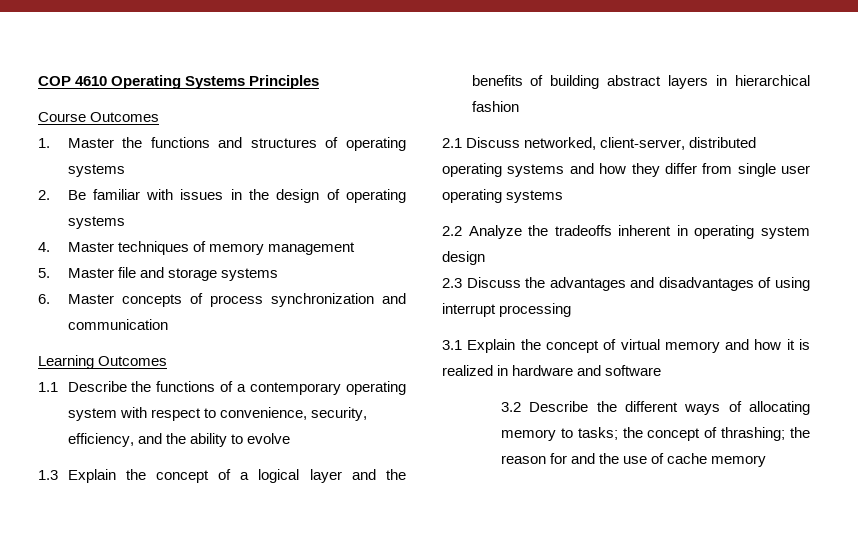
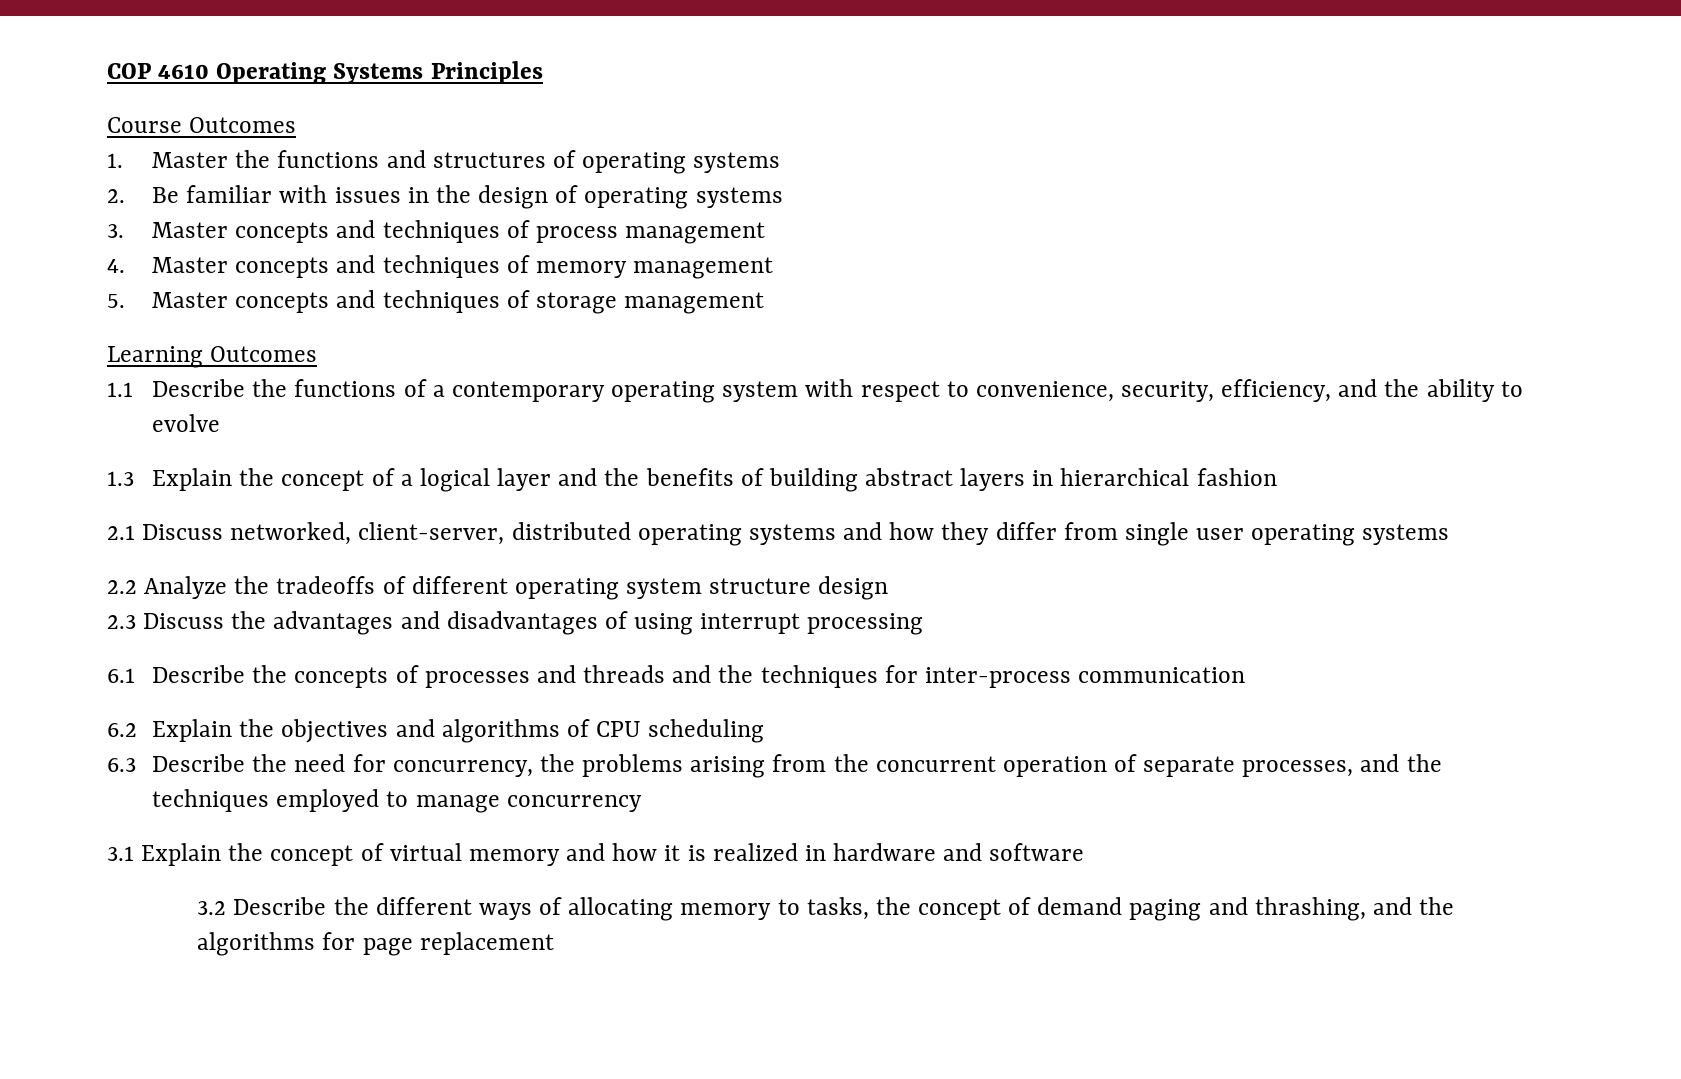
[38,242,114,252] 4. Master -> [107,220,766,244] [107,255,376,278] 3. Master concepts and techniques of process management // 4. Master concepts and
[117,267,278,281] [38,293,406,307] [67,319,168,330] file and storage systems // 6. Master concepts of process synchronization and communication -> [235,290,765,314] concepts and techniques of storage management
[618,225,810,239] inherent in operating system -> [382,576,812,600] of different operating system structure
(572, 310) none -> [107,665,1245,688] [107,719,765,743] [107,754,1442,778] [152,789,642,813] // 6.1 Describe the concepts of processes and threads and the techniques for inter-process communication // 6.2 Explain the objectives and algorithms of CPU scheduling // 6.3 Describe the need for concurrency, the problems arising from the concurrent operation of separate processes, and the techniques employed to manage concurrency
[577,427,810,441] [501,453,767,467] tasks; the concept of thrashing; the reason for and the use of cache memory -> [806,897,1455,921] [197,932,554,956] tasks, the concept of demand paging and thrashing, and the algorithms for page replacement

